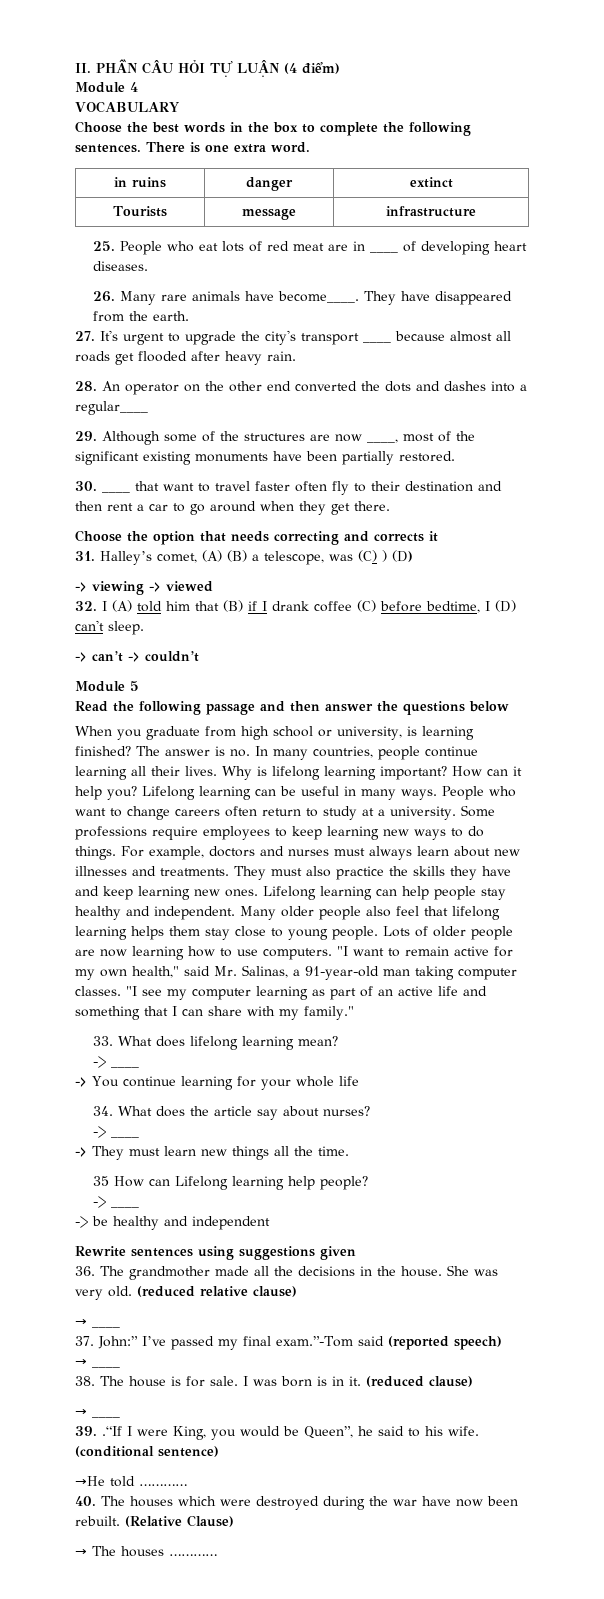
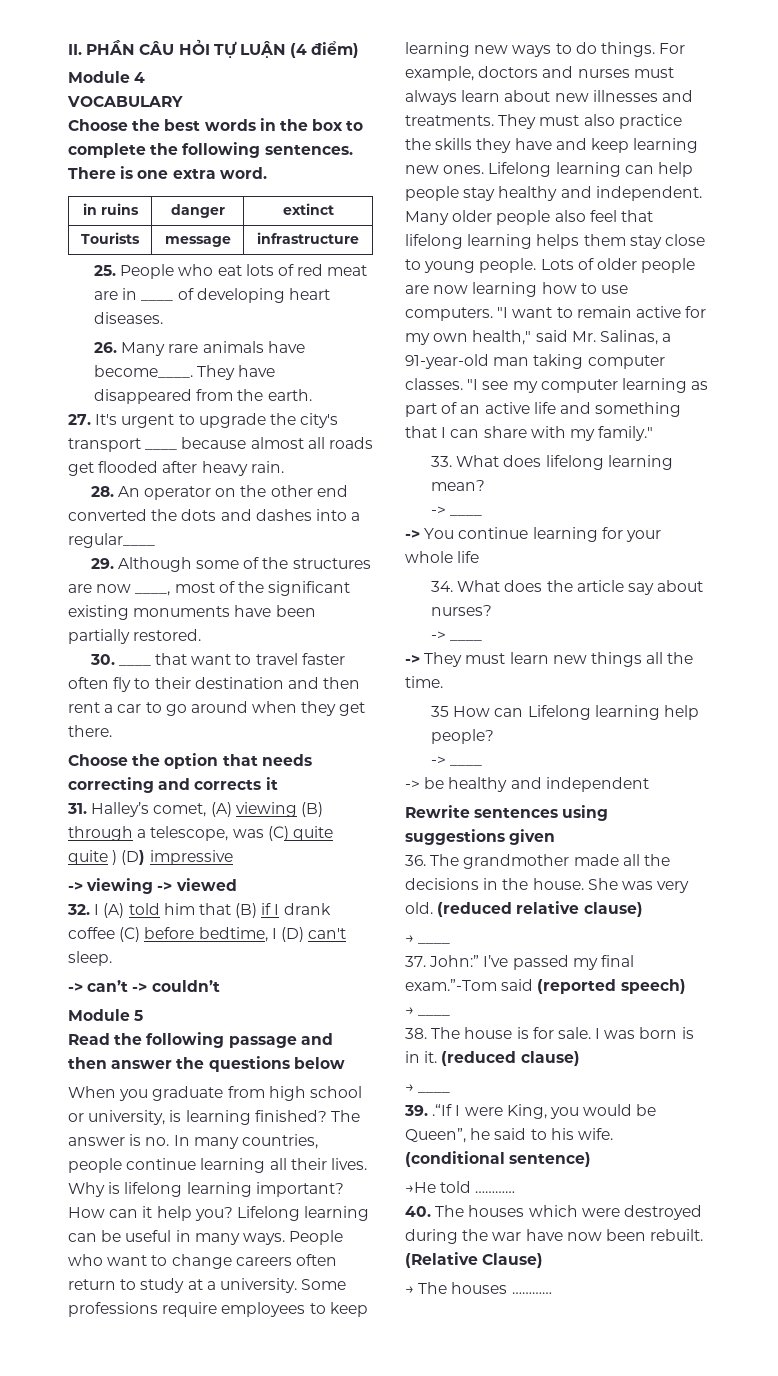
[227,550,247,562] (B) -> [235,802,323,817] [68,826,133,841] viewing (B) through
(377, 556) none -> [292,826,333,841] [68,850,108,865] quite quite
(413, 556) none -> [149,850,233,865] impressive

